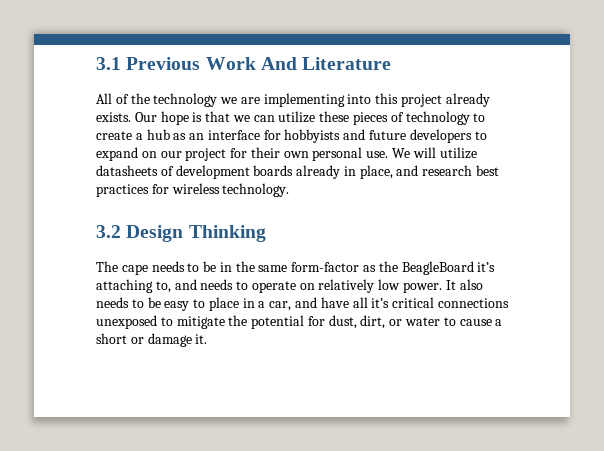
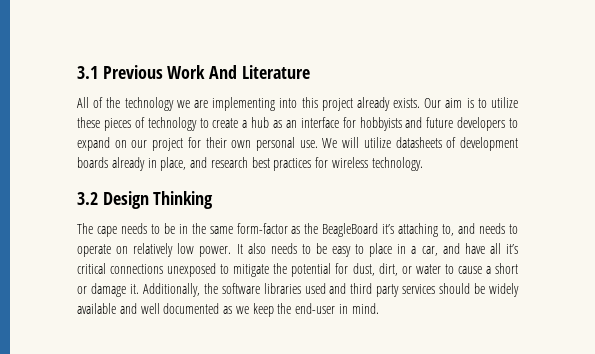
[160,111,275,125] hope is that we can -> [445,98,487,108] aim is to
(208, 339) none -> [142,283,519,297] [77,303,379,317] Additionally, the software libraries used and third party services should be widely available and well documented as we keep the end-user in mind.

